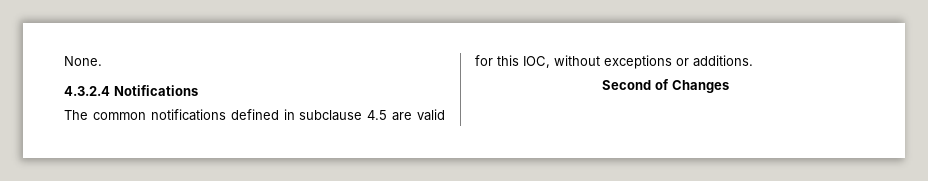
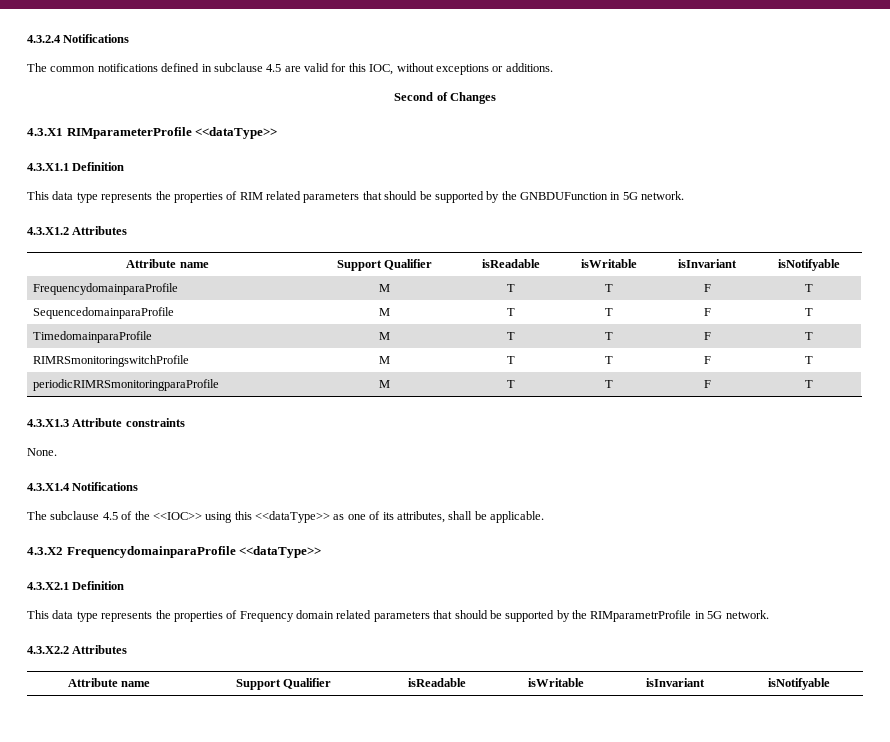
[64,56,102,66] None. // -> (27, 39) none
(729, 86) none -> [27,127,278,139] [27,162,125,171] [27,191,685,203] [27,226,128,235] [126,259,209,268] [336,259,433,271] [482,259,540,268] [581,259,637,268] [678,259,737,268] [778,259,840,271] [32,283,178,295] [379,284,390,292] [507,284,515,292] [605,284,613,292] [703,284,711,292] [805,284,813,292] [32,307,174,319] [379,308,390,316] [507,308,515,316] [605,308,613,316] [703,308,711,316] [805,308,813,316] [32,331,152,343] [379,332,390,340] [507,332,515,340] [605,332,613,340] [703,332,711,340] [805,332,813,340] [32,355,189,367] [379,356,390,364] [507,356,515,364] [605,356,613,364] [703,356,711,364] [805,356,813,364] [32,379,219,391] [379,380,390,388] [507,380,515,388] [605,380,613,388] [703,380,711,388] [805,380,813,388] [27,418,185,427] [27,448,57,456] [27,482,139,491] [27,511,544,523] [27,546,322,558] [27,581,125,590] [27,610,769,622] [27,645,128,654] [67,678,151,687] [235,678,332,690] [408,678,466,687] [528,678,584,687] [645,678,705,687] [767,678,830,690] // 4.3.X1 RIMparameterProfile <<dataType>> // 4.3.X1.1 Definition // This data type represents the properties of RIM related parameters that should be supported by the GNBDUFunction in 5G network. // 4.3.X1.2 Attributes // Attribute name | Support Qualifier | isReadable | isWritable | isInvariant | isNotifyable // FrequencydomainparaProfile | M | T | T | F | T // SequencedomainparaProfile | M | T | T | F | T // TimedomainparaProfile | M | T | T | F | T // RIMRSmonitoringswitchProfile | M | T | T | F | T // periodicRIMRSmonitoringparaProfile | M | T | T | F | T // 4.3.X1.3 Attribute constraints // None. // 4.3.X1.4 Notifications // The subclause 4.5 of the <<IOC>> using this <<dataType>> as one of its attributes, shall be applicable. // 4.3.X2 FrequencydomainparaProfile <<dataType>> // 4.3.X2.1 Definition // This data type represents the properties of Frequency domain related parameters that should be supported by the RIMparametrProfile in 5G network. // 4.3.X2.2 Attributes // Attribute name | Support Qualifier | isReadable | isWritable | isInvariant | isNotifyable

